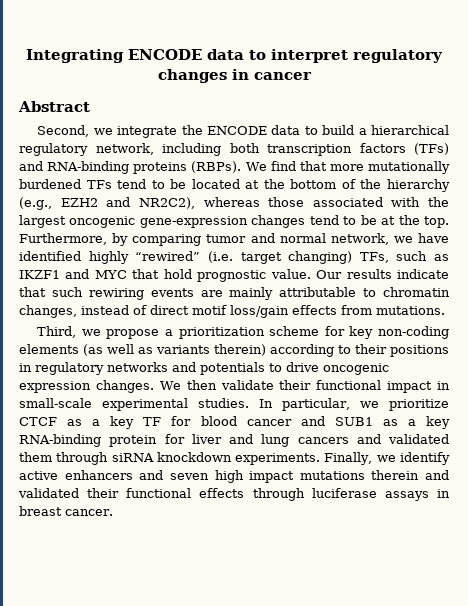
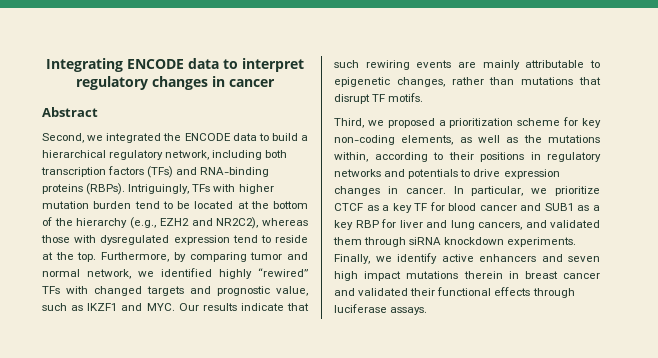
[117,126,178,138] integrate -> [106,133,162,143] integrated
[245,161,450,174] [19,179,112,189] We find that more mutationally burdened TFs -> [128,184,274,194] [42,201,132,209] Intriguingly, TFs with higher mutation burden
[312,197,449,207] [19,215,377,228] associated with the largest oncogenic gene-expression changes tend to be -> [74,235,308,245] with dysregulated expression tend to reside
[418,233,449,243] have -> (154, 274) none
[207,251,449,264] [19,269,311,282] (i.e. target changing) TFs, such as IKZF1 and MYC that hold prognostic value. -> [42,286,308,296] [42,303,175,311] TFs with changed targets and prognostic value, such as IKZF1 and MYC.
[383,287,450,297] [19,305,445,318] chromatin changes, instead of direct motif loss/gain effects from mutations. -> [334,77,601,87] [334,93,424,104] epigenetic changes, rather than mutations that disrupt TF motifs.
[106,329,160,339] propose -> [387,118,435,128] proposed
[19,344,266,356] elements (as well as variants therein) -> [401,135,600,145] [334,152,368,162] elements, as well as the mutations within,
[323,363,389,375] [19,380,450,393] [19,398,250,411] oncogenic expression changes. We then validate their functional impact in small-scale experimental studies. -> [503,169,560,179] [334,186,446,196] expression changes in cancer.
[19,434,158,447] RNA-binding protein -> [355,220,379,228] RBP
[297,437,349,444] cancers -> [478,222,522,230] cancers,
(420, 475) none -> [508,271,600,279] in breast cancer
[384,489,451,501] [19,506,113,516] assays in breast cancer. -> [390,307,428,315] assays.

